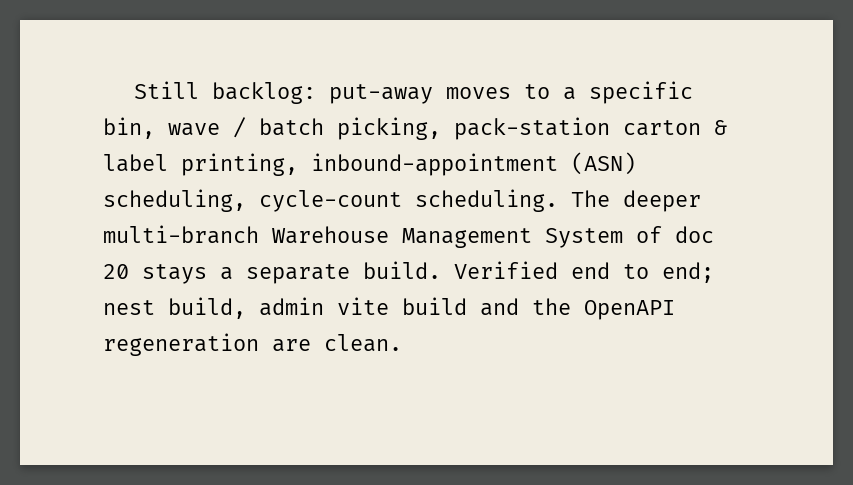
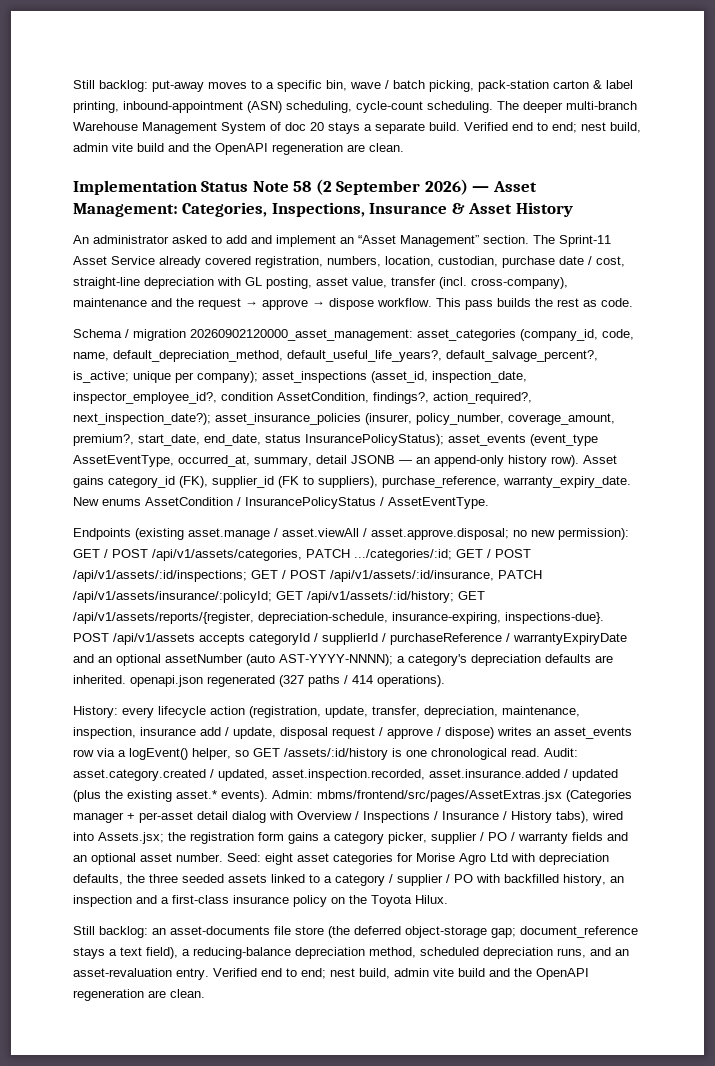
(402, 343) none -> [73,179,537,195] [73,202,573,217] [73,235,611,247] [73,256,625,268] [73,277,568,289] [73,298,633,310] [73,329,634,341] [73,350,598,362] [73,371,527,383] [73,392,532,404] [73,413,615,425] [73,434,598,446] [73,455,617,467] [73,476,631,488] [73,497,489,509] [73,528,629,540] [73,549,531,561] [73,570,542,582] [73,591,485,603] [73,612,604,624] [73,633,627,645] [73,654,613,666] [73,675,445,687] [73,706,580,718] [73,727,632,739] [73,748,578,760] [73,769,618,781] [73,790,632,802] [73,811,623,823] [73,832,628,844] [73,853,609,865] [73,874,624,886] [73,895,448,907] [73,926,638,938] [73,947,629,959] [73,968,589,980] [73,989,205,1001] // Implementation Status Note 58 (2 September 2026) — Asset Management: Categories, Inspections, Insurance & Asset History // An administrator asked to add and implement an “Asset Management” section. The Sprint-11 Asset Service already covered registration, numbers, location, custodian, purchase date / cost, straight-line depreciation with GL posting, asset value, transfer (incl. cross-company), maintenance and the request → approve → dispose workflow. This pass builds the rest as code. // Schema / migration 20260902120000_asset_management: asset_categories (company_id, code, name, default_depreciation_method, default_useful_life_years?, default_salvage_percent?, is_active; unique per company); asset_inspections (asset_id, inspection_date, inspector_employee_id?, condition AssetCondition, findings?, action_required?, next_inspection_date?); asset_insurance_policies (insurer, policy_number, coverage_amount, premium?, start_date, end_date, status InsurancePolicyStatus); asset_events (event_type AssetEventType, occurred_at, summary, detail JSONB — an append-only history row). Asset gains category_id (FK), supplier_id (FK to suppliers), purchase_reference, warranty_expiry_date. New enums AssetCondition / InsurancePolicyStatus / AssetEventType. // Endpoints (existing asset.manage / asset.viewAll / asset.approve.disposal; no new permission): GET / POST /api/v1/assets/categories, PATCH .../categories/:id; GET / POST /api/v1/assets/:id/inspections; GET / POST /api/v1/assets/:id/insurance, PATCH /api/v1/assets/insurance/:policyId; GET /api/v1/assets/:id/history; GET /api/v1/assets/reports/{register, depreciation-schedule, insurance-expiring, inspections-due}. POST /api/v1/assets accepts categoryId / supplierId / purchaseReference / warrantyExpiryDate and an optional assetNumber (auto AST-YYYY-NNNN); a category's depreciation defaults are inherited. openapi.json regenerated (327 paths / 414 operations). // History: every lifecycle action (registration, update, transfer, depreciation, maintenance, inspection, insurance add / update, disposal request / approve / dispose) writes an asset_events row via a logEvent() helper, so GET /assets/:id/history is one chronological read. Audit: asset.category.created / updated, asset.inspection.recorded, asset.insurance.added / updated (plus the existing asset.* events). Admin: mbms/frontend/src/pages/AssetExtras.jsx (Categories manager + per-asset detail dialog with Overview / Inspections / Insurance / History tabs), wired into Assets.jsx; the registration form gains a category picker, supplier / PO / warranty fields and an optional asset number. Seed: eight asset categories for Morise Agro Ltd with depreciation defaults, the three seeded assets linked to a category / supplier / PO with backfilled history, an inspection and a first-class insurance policy on the Toyota Hilux. // Still backlog: an asset-documents file store (the deferred object-storage gap; document_reference stays a text field), a reducing-balance depreciation method, scheduled depreciation runs, and an asset-revaluation entry. Verified end to end; nest build, admin vite build and the OpenAPI regeneration are clean.

